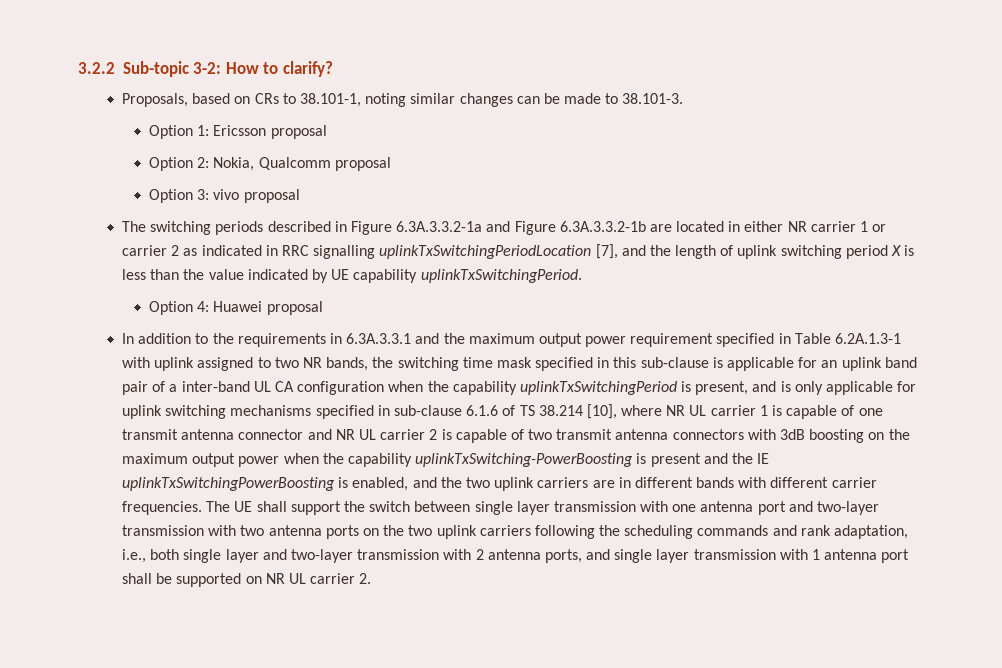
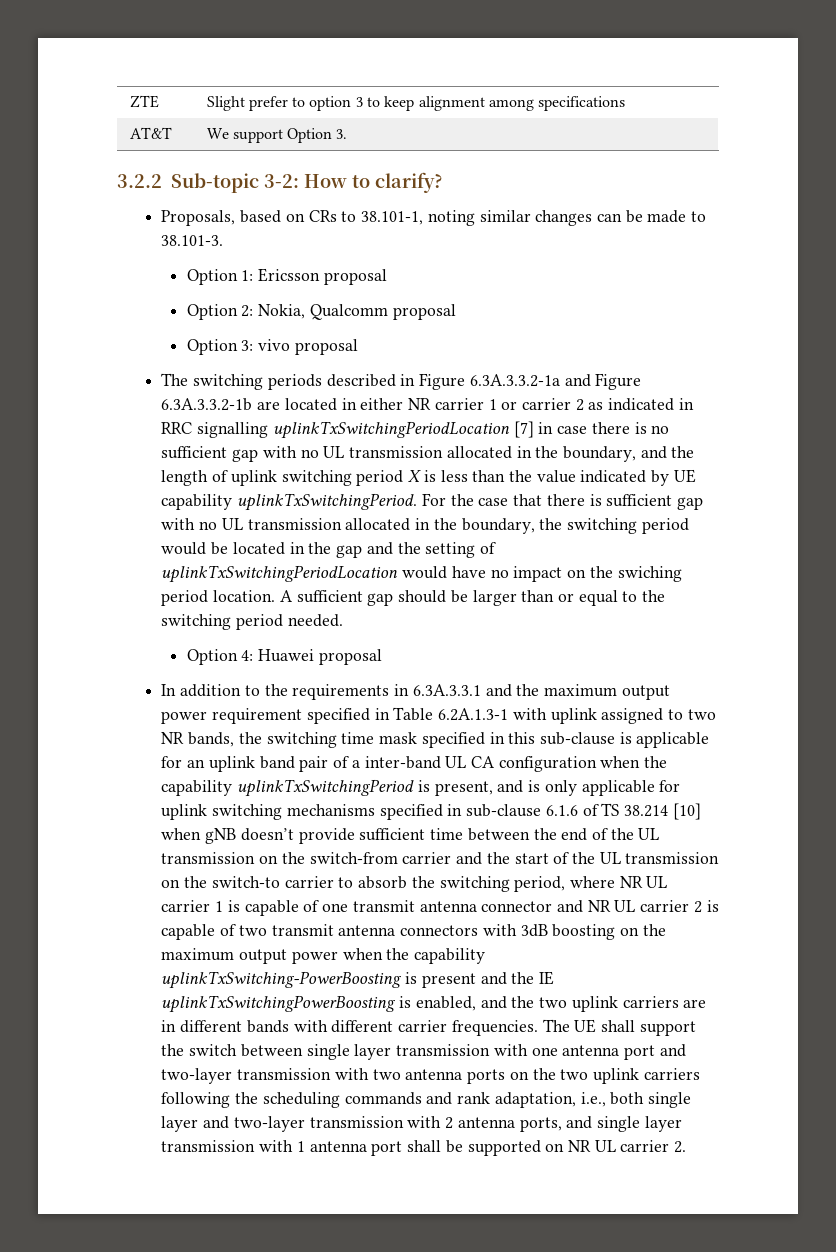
(78, 68) none -> [129,95,159,108] [206,96,626,111] [129,127,172,139] [206,128,348,143] ZTE | Slight prefer to option 3 to keep alignment among specifications // AT&T | We support Option 3. //
[595,244,618,259] [7], -> [513,421,670,438] [161,446,636,462] [7] in case there is no sufficient gap with no UL transmission allocated in the boundary,
(582, 276) none -> [421,493,703,510] [161,518,689,534] [161,542,496,558] [161,565,682,583] [161,590,666,606] [161,614,343,630] For the case that there is sufficient gap with no UL transmission allocated in the boundary, the switching period would be located in the gap and the setting of uplinkTxSwitchingPeriodLocation would have no impact on the swiching period location. A sufficient gap should be larger than or equal to the switching period needed.
[586,404,617,419] [10], -> [672,803,701,820] [161,828,660,844] [161,852,720,865] [161,876,566,892] [10] when gNB doesn’t provide sufficient time between the end of the UL transmission on the switch-from carrier and the start of the UL transmission on the switch-to carrier to absorb the switching period,

